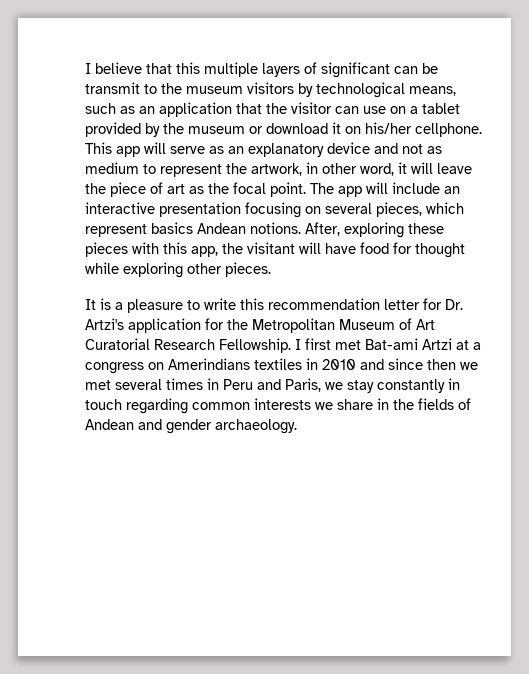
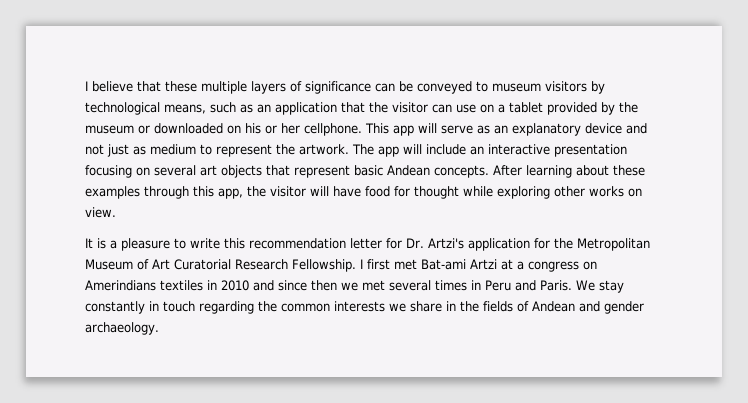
[176,62,200,74] this -> [165,81,197,92] these
[321,62,390,78] significant -> [305,81,371,94] significance
[85,82,182,94] transmit to the -> [417,81,488,94] conveyed to
[266,122,412,134] download it on his/her -> [154,123,300,134] downloaded on his or her
(423, 149) none -> [107,144,129,157] just
[251,162,472,176] [85,182,306,197] artwork, in other word, it will leave the piece of art as the focal point. -> [299,144,349,155] artwork.
[376,202,464,217] [85,222,444,238] [85,242,159,257] pieces, which represent basics Andean notions. After, exploring these pieces with -> [200,165,645,178] [85,186,189,199] art objects that represent basic Andean concepts. After learning about these examples through
[247,242,295,254] visitant -> [270,186,306,197] visitor
[225,262,271,277] pieces. -> [589,186,642,197] [85,207,116,218] works on view.
[285,378,343,392] Paris, we -> [540,280,595,291] Paris. We
(188, 406) none -> [258,301,277,312] the

